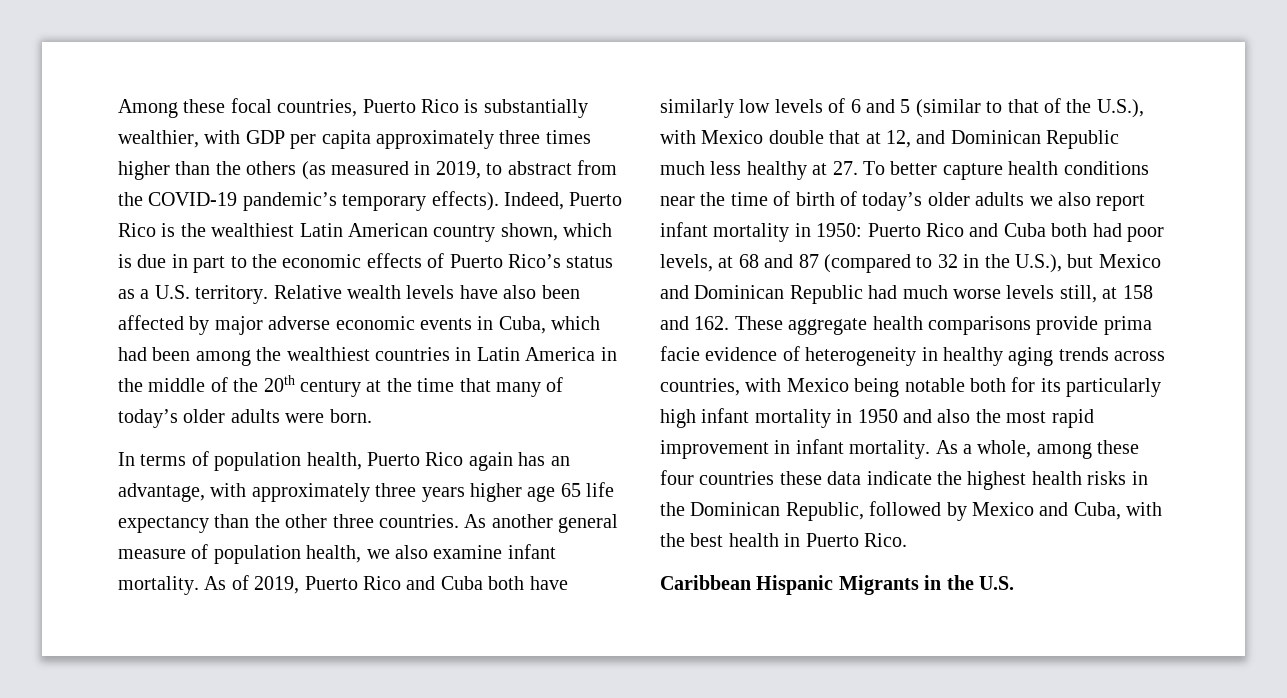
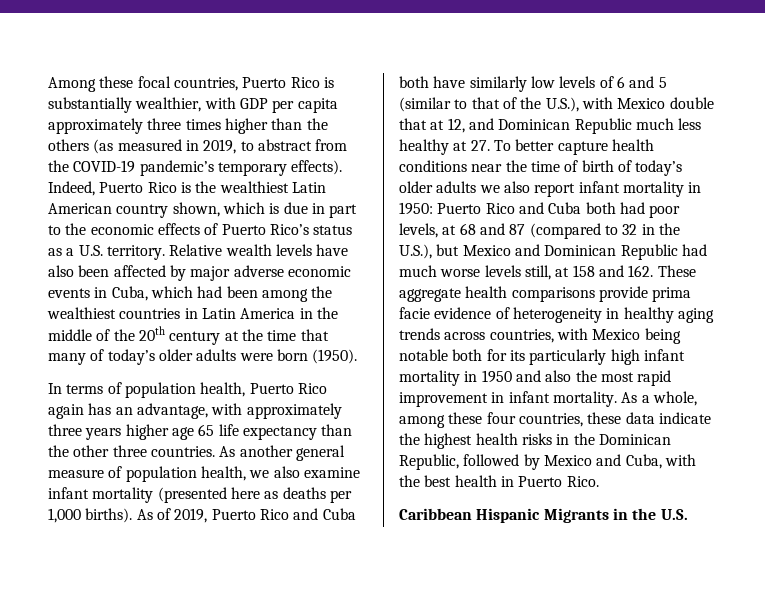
[329,409,372,423] born. -> [276,349,358,364] born (1950).
[118,576,199,595] mortality. -> [92,487,352,503] [48,508,133,523] mortality (presented here as deaths per 1,000 births).
[699,471,775,485] countries -> [518,413,583,427] countries,

